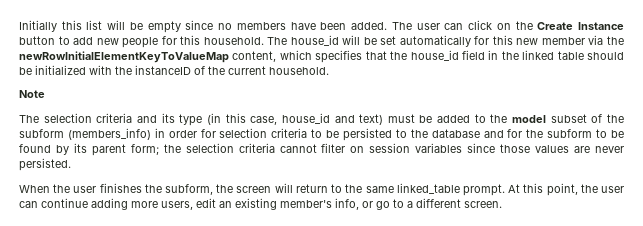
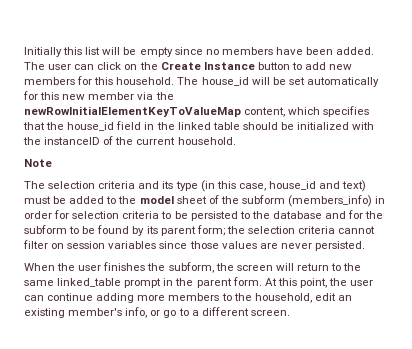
[122,37,159,48] people -> [24,77,75,85] members
[550,114,587,123] subset -> [176,196,207,204] sheet
[462,184,505,196] prompt. -> [124,277,262,288] prompt in the parent form.
[161,201,193,210] users, -> [168,293,312,303] members to the household,

